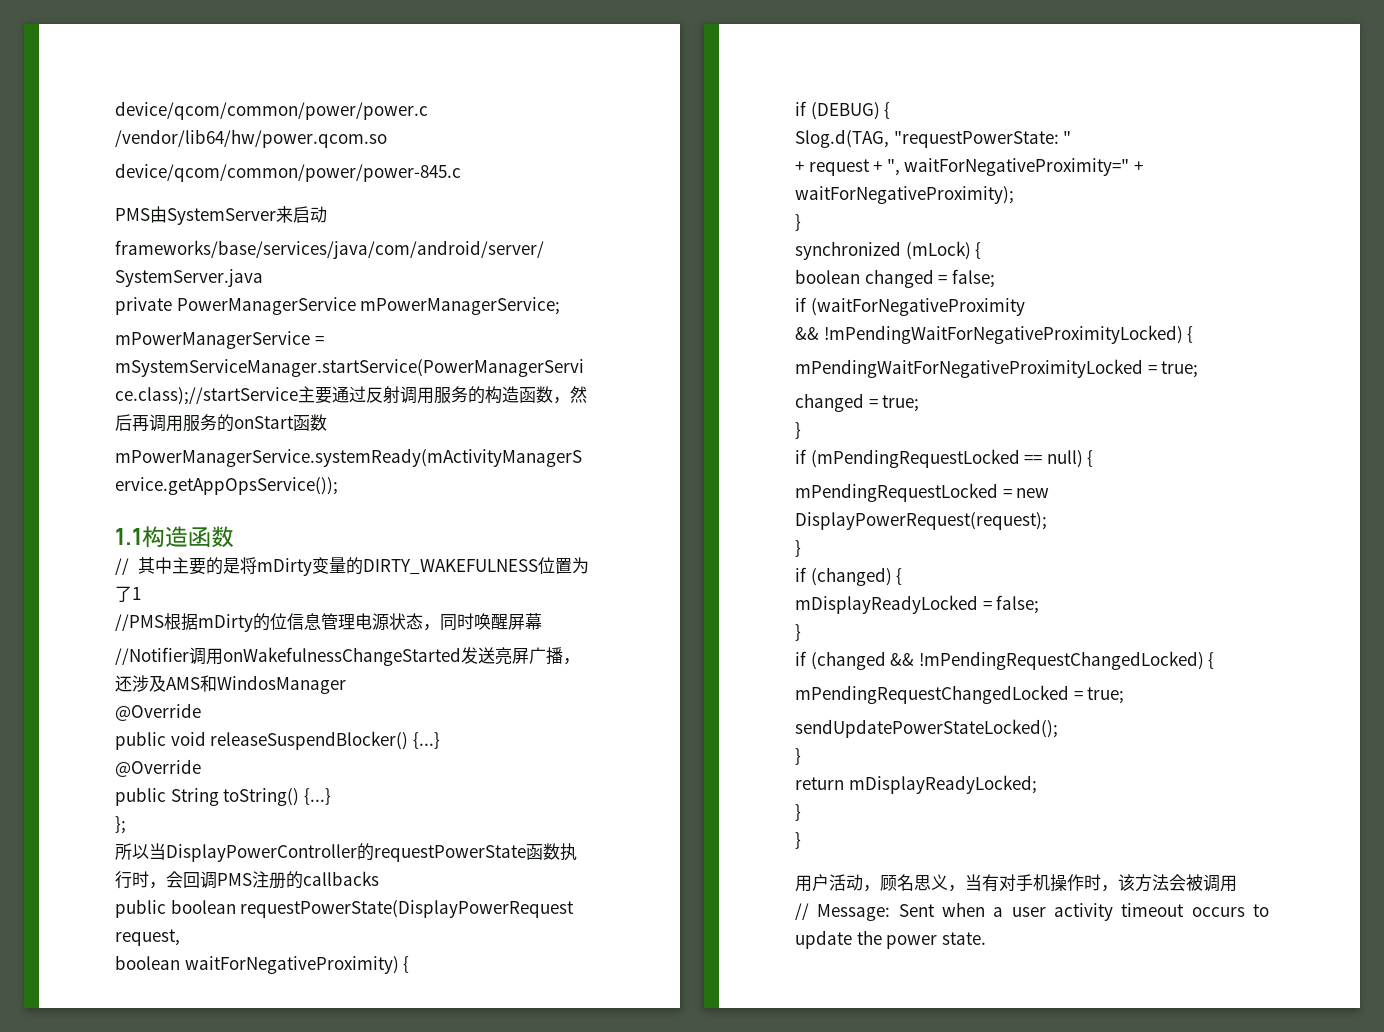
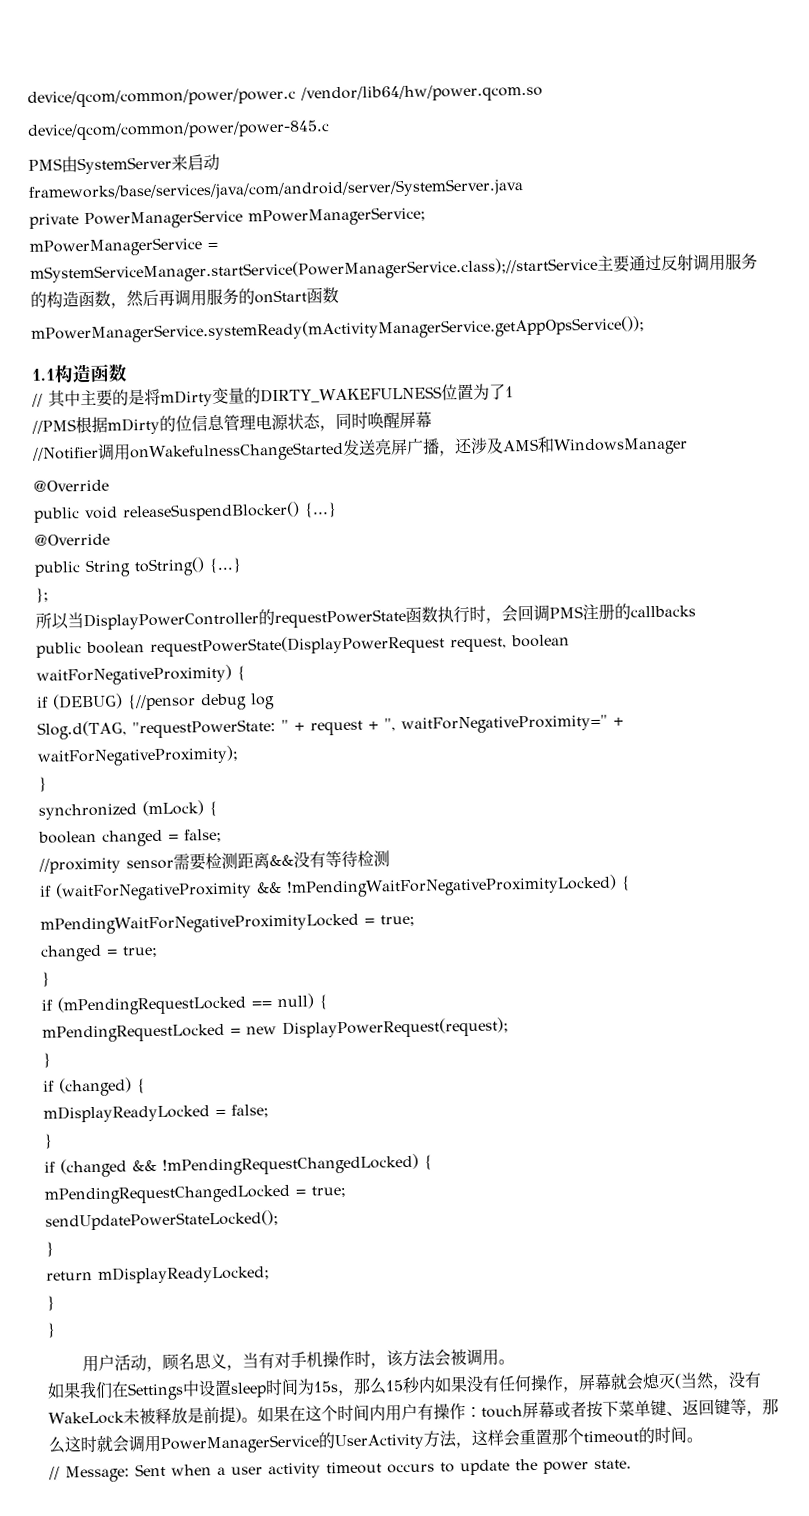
[217,675,346,694] WindosManager -> [552,437,688,456] WindowsManager
(180, 937) // -> (507, 645) none
[884,102,891,119] { -> [127,693,275,711] {//pensor debug log
(1072, 137) // -> (289, 725) none
(995, 278) none -> [38,850,390,874] // //proximity sensor需要检测距离&&没有等待检测
(1025, 307) // -> (252, 891) none
(1237, 883) none -> [498,1359,516,1365] [47,1371,762,1401] [48,1398,779,1425] [48,1426,703,1454] 。 // 如果我们在Settings中设置sleep时间为15s，那么15秒内如果没有任何操作，屏幕就会熄灭(当然，没有WakeLock未被释放是前提)。如果在这个时间内用户有操作：touch屏幕或者按下菜单键、返回键等，那么这时就会调用PowerManagerService的UserActivity方法，这样会重置那个timeout的时间。

